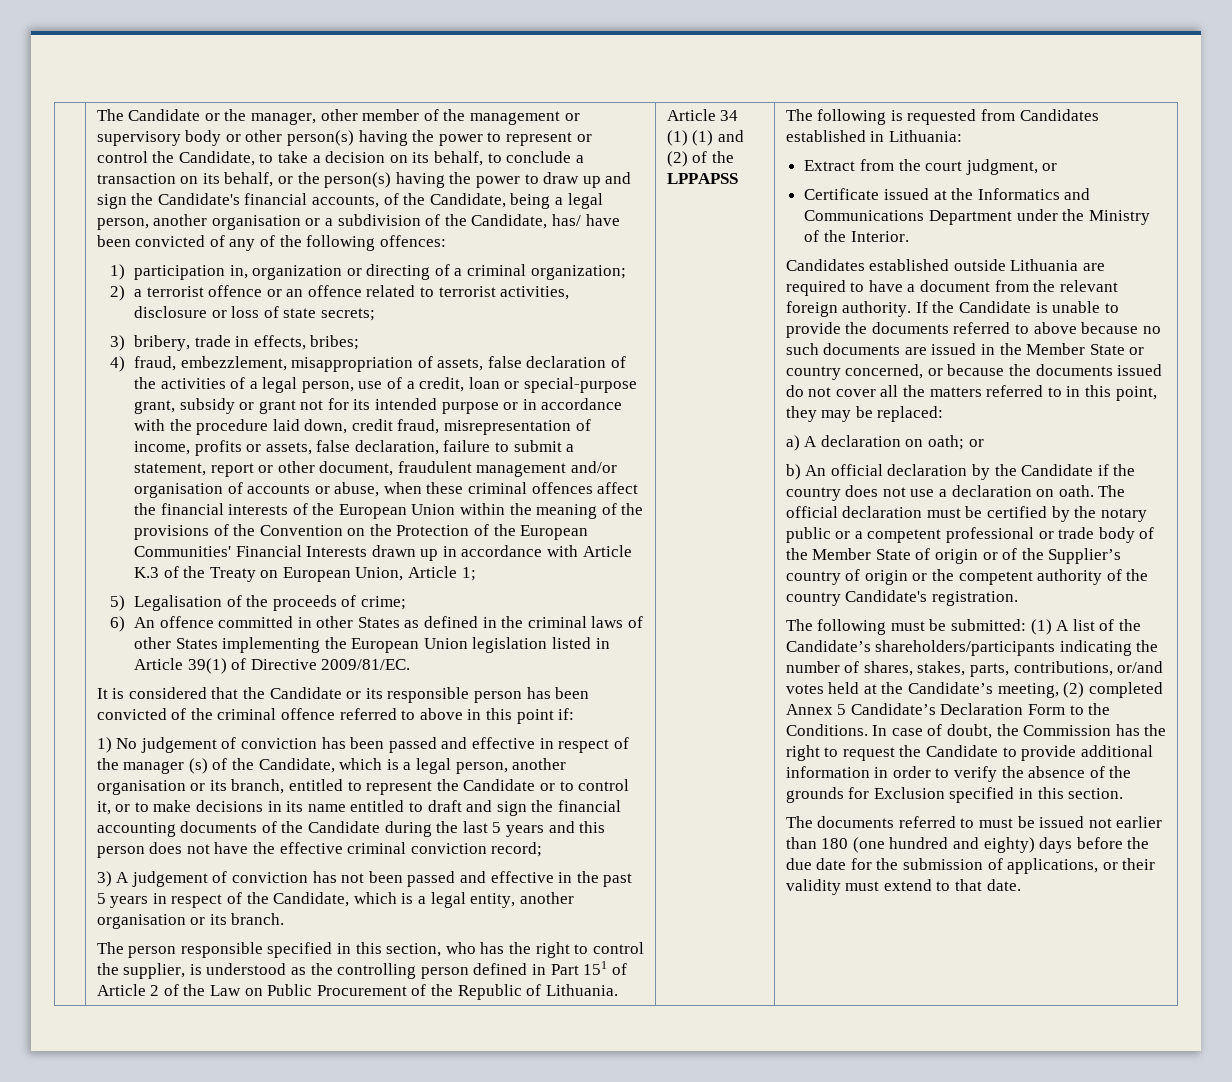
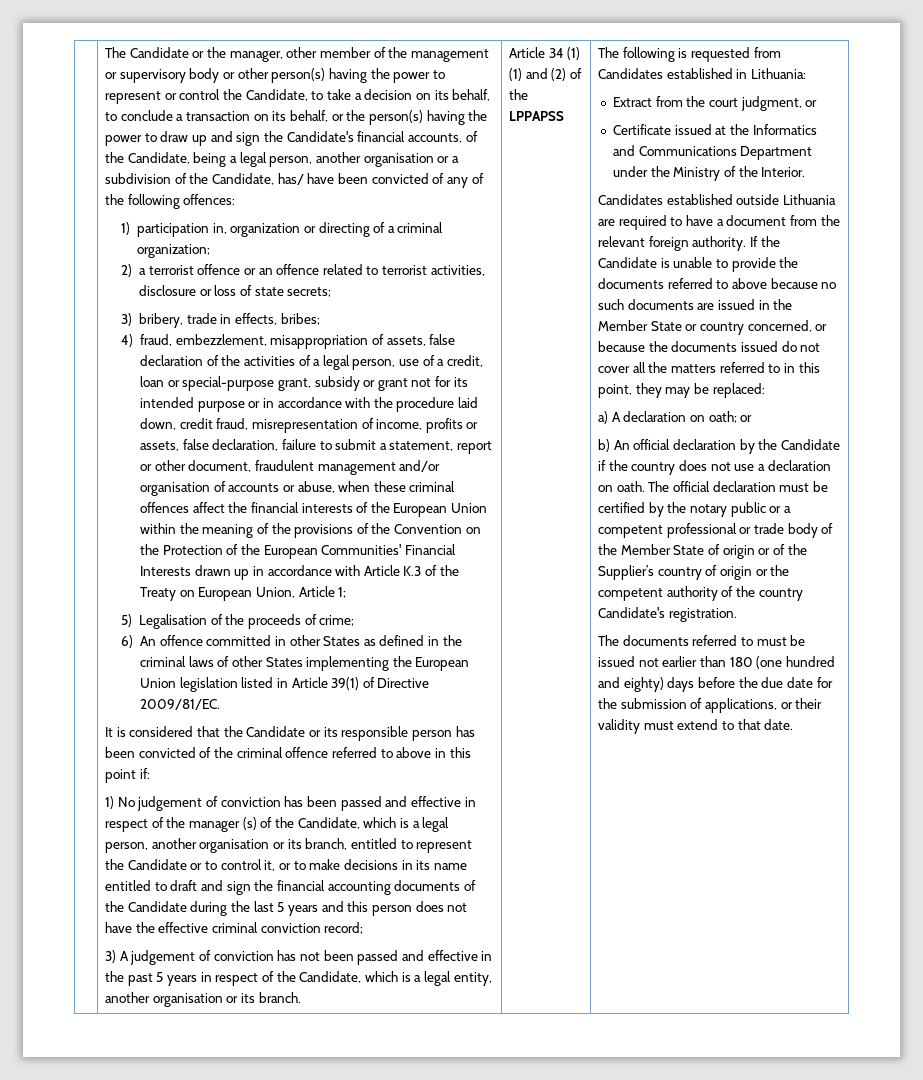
[96,942,644,958] [96,961,627,979] [96,984,618,1000] // The person responsible specified in this section, who has the right to control the supplier, is understood as the controlling person defined in Part 151 of Article 2 of the Law on Public Procurement of the Republic of Lithuania. -> (301, 997) none
[785,619,1141,635] [785,640,1159,656] [785,661,1164,677] [785,682,1163,698] [785,703,1111,715] [785,724,1167,739] [785,745,1153,761] [785,766,1132,782] [785,787,1124,803] // The following must be submitted: (1) A list of the Candidate’s shareholders/participants indicating the number of shares, stakes, parts, contributions, or/and votes held at the Candidate’s meeting, (2) completed Annex 5 Candidate’s Declaration Form to the Conditions. In case of doubt, the Commission has the right to request the Candidate to provide additional information in order to verify the absence of the grounds for Exclusion specified in this section. -> (737, 615) none

